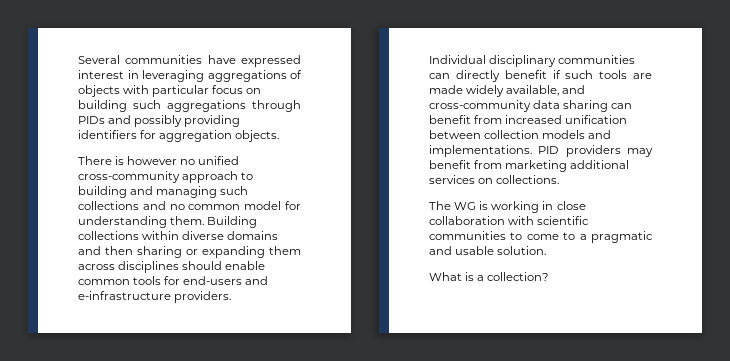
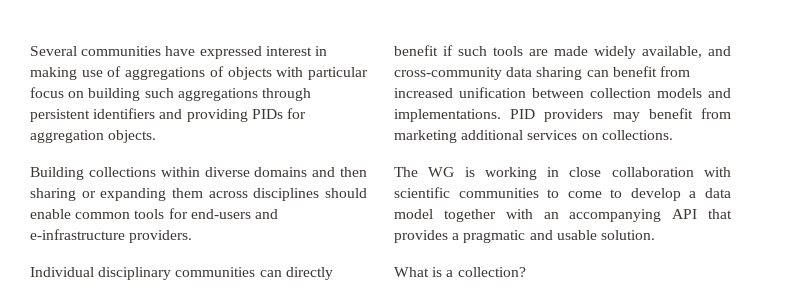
[142,70,204,82] leveraging -> [30,66,122,80] making use of
[78,115,241,127] [78,130,280,142] [78,156,240,165] [78,171,254,183] [78,186,249,198] [78,201,301,210] [78,216,205,228] PIDs and possibly providing identifiers for aggregation objects. // There is however no unified cross-community approach to building and managing such collections and no common model for understanding them. -> [30,108,306,122] [30,130,157,143] persistent identifiers and providing PIDs for aggregation objects. //
(576, 236) none -> [630,188,731,201] [394,209,732,222] [394,230,448,243] develop a data model together with an accompanying API that provides

